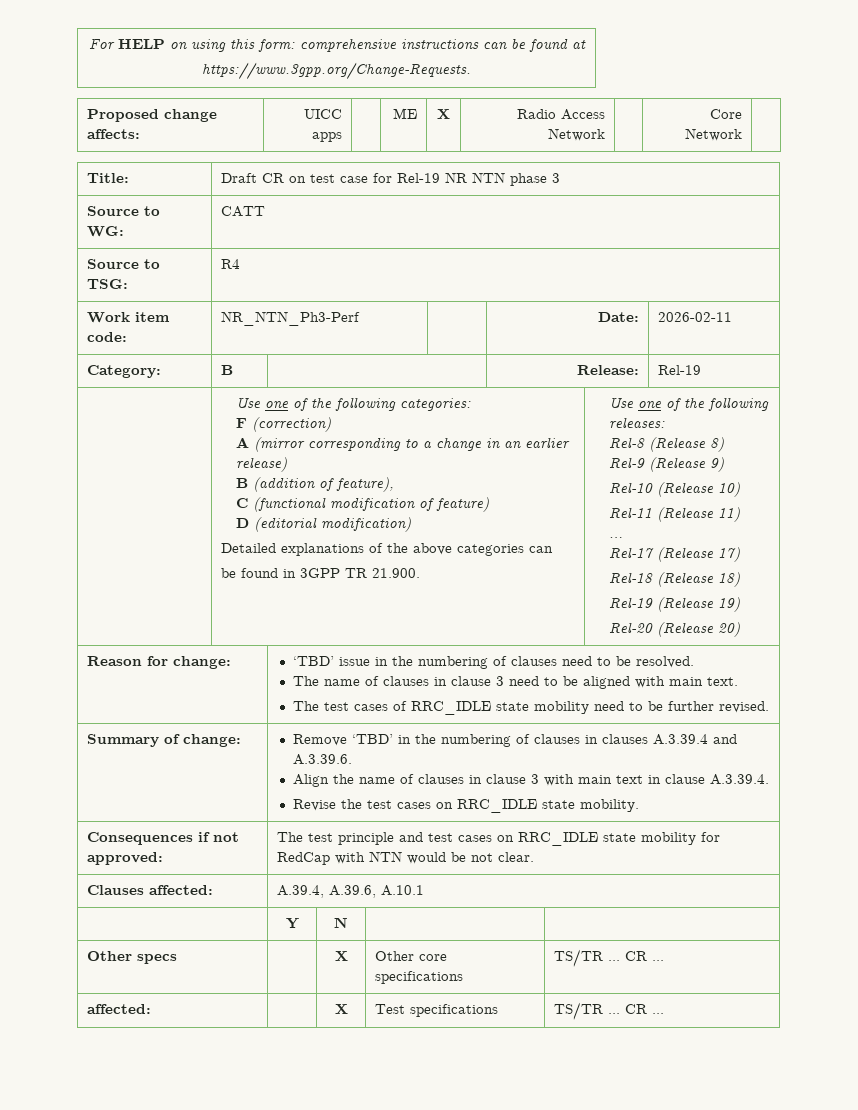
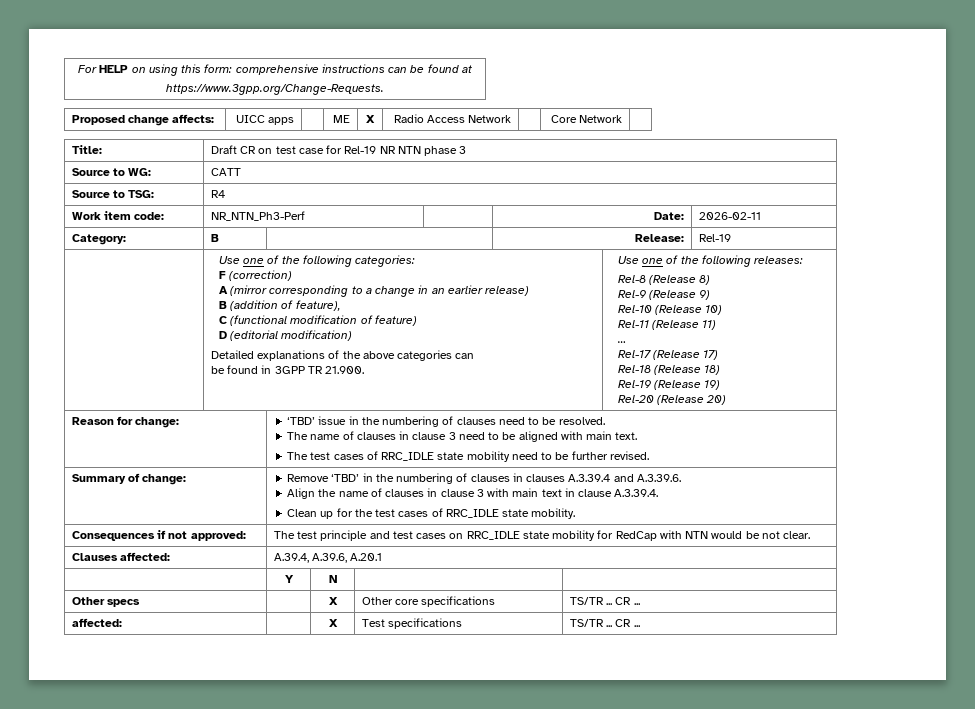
[293,799,337,811] Revise -> [287,508,353,519] Clean up for
[436,802,454,809] on -> [431,508,443,517] of
[381,885,425,896] A.10.1 -> [350,553,383,561] A.20.1

